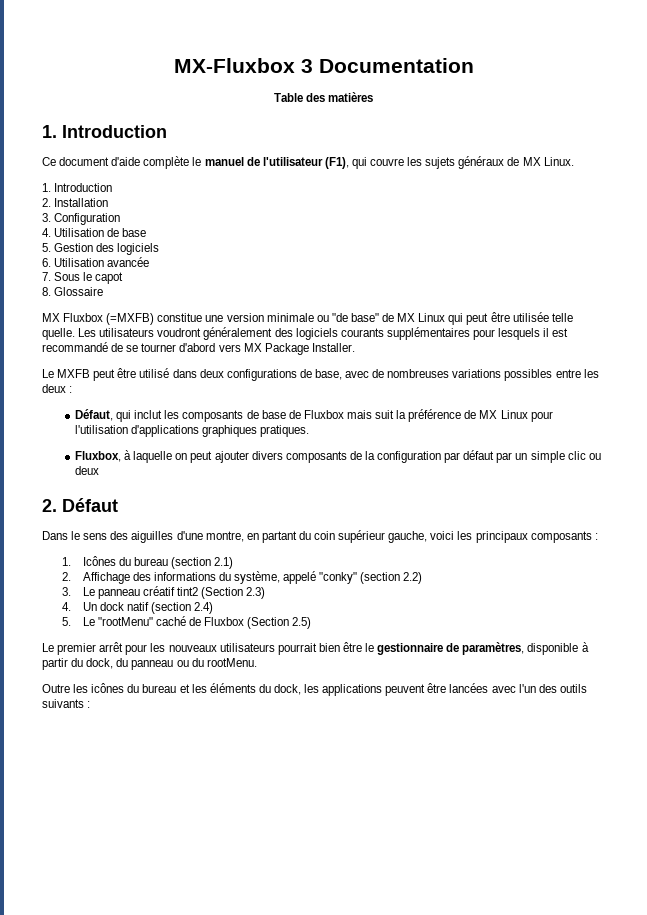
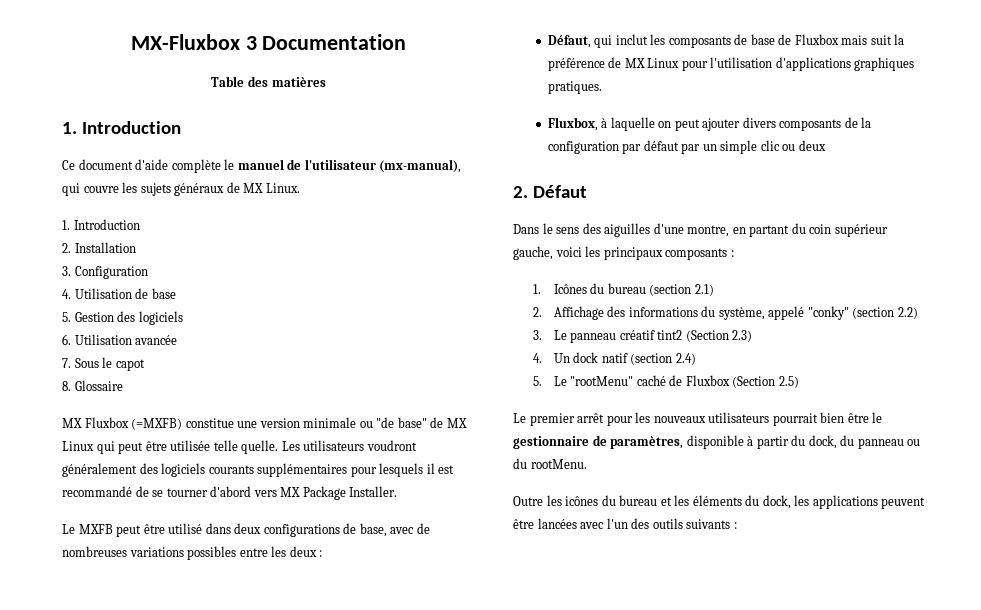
[324,157,349,169] (F1), -> [379,159,462,173] (mx-manual),

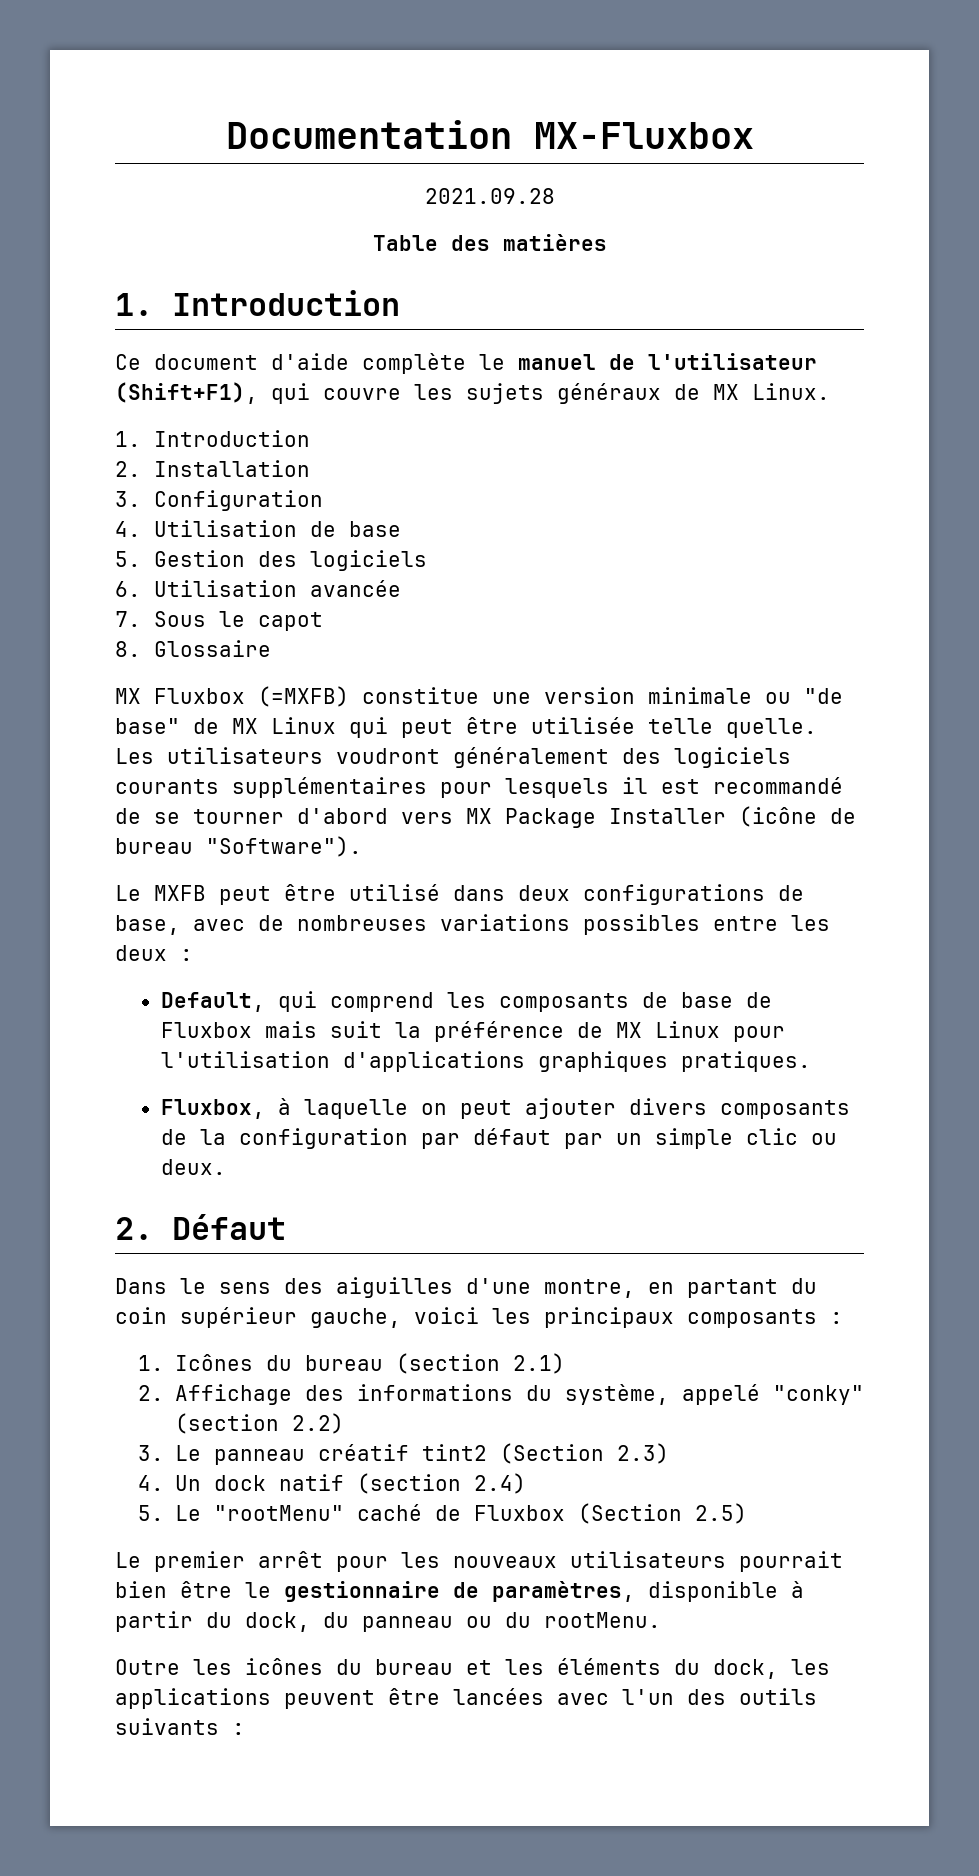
(130, 42) none -> [225,120,512,149] Documentation
[245,34,407,50] 3 Documentation -> [424,188,555,204] // 2021.09.28
[379,159,462,173] (mx-manual), -> [115,382,258,404] (Shift+F1),
[349,486,398,497] Installer. -> [609,806,856,827] [115,836,362,857] Installer (icône de bureau "Software").
[547,34,648,48] Défaut, qui inclut -> [160,991,434,1012] Default, qui comprend
[798,140,826,151] deux -> [160,1159,226,1175] deux.

